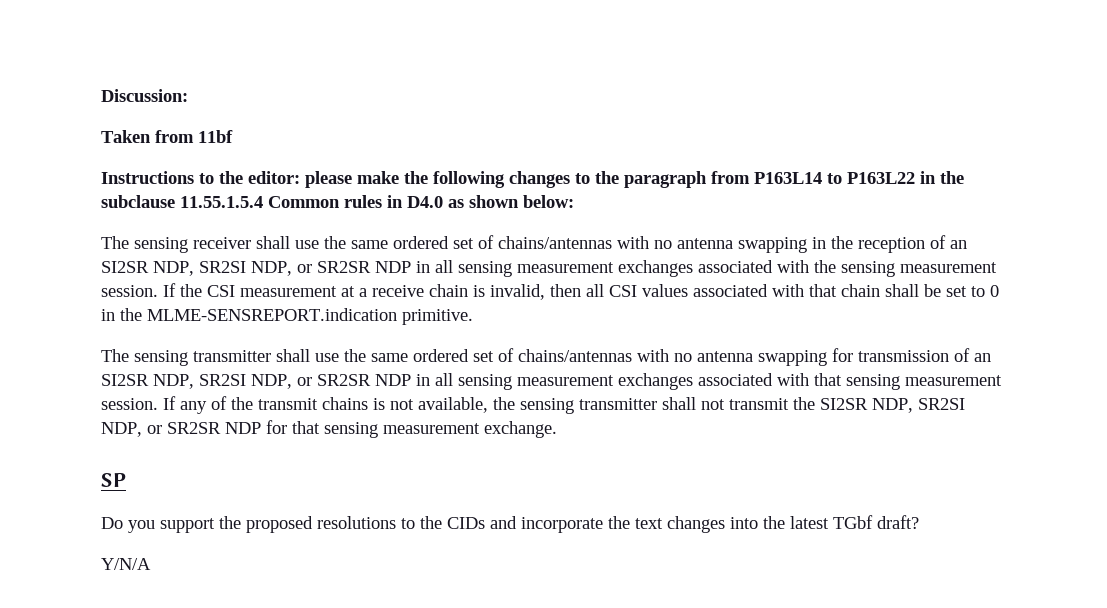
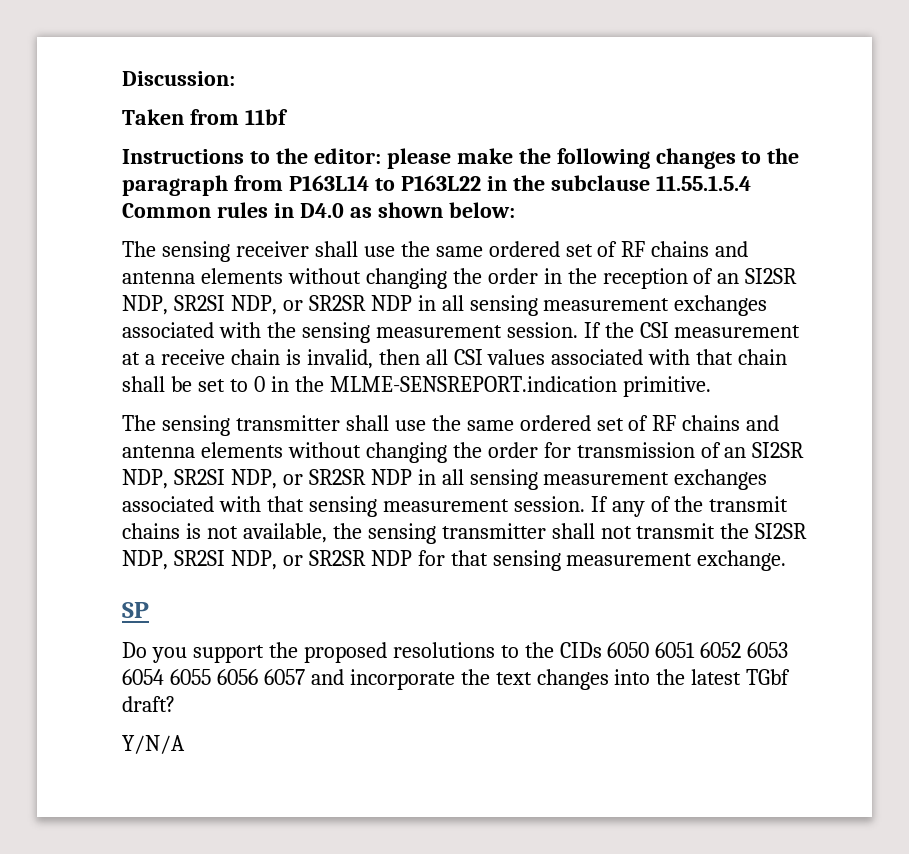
[498,236,807,253] chains/antennas with no antenna swapping -> [621,241,749,257] [122,268,538,289] RF chains and antenna elements without changing the order
[518,349,827,366] chains/antennas with no antenna swapping -> [652,415,780,431] [122,442,538,463] RF chains and antenna elements without changing the order
(485, 523) none -> [607,642,789,658] [122,669,305,685] 6050 6051 6052 6053 6054 6055 6056 6057

